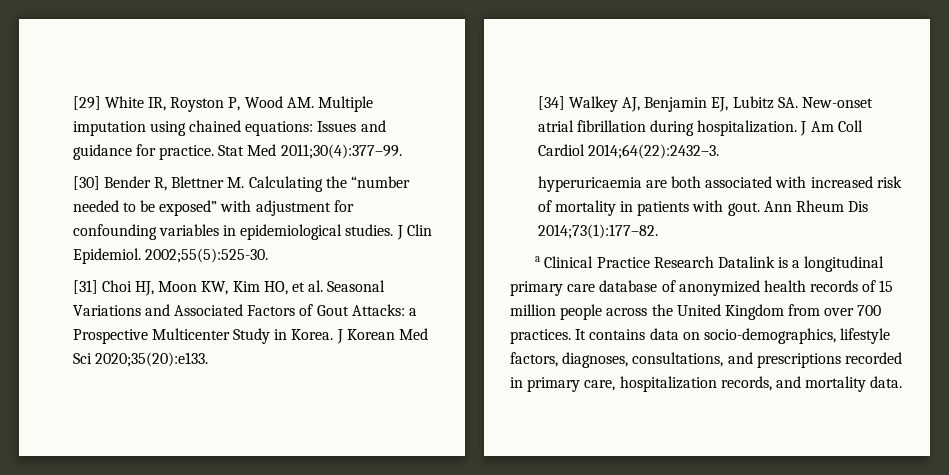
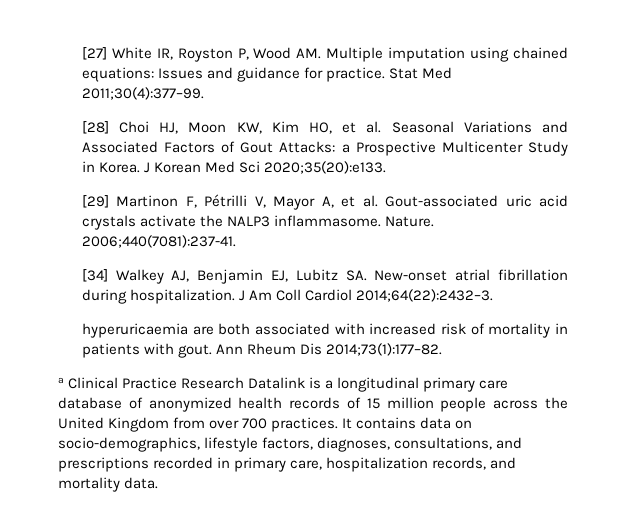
[72,96,101,110] [29] -> [81,47,107,60] [27]
[72,176,410,192] [72,200,354,216] [72,224,432,240] [72,248,268,264] [72,280,98,294] [30] Bender R, Blettner M. Calculating the “number needed to be exposed” with adjustment for confounding variables in epidemiological studies. J Clin Epidemiol. 2002;55(5):525-30. // [31] -> [81,121,109,134] [28]
(208, 359) none -> [81,194,569,210] [81,215,435,230] [81,235,236,248] // [29] Martinon F, Pétrilli V, Mayor A, et al. Gout-associated uric acid crystals activate the NALP3 inflammasome. Nature. 2006;440(7081):237-41.

